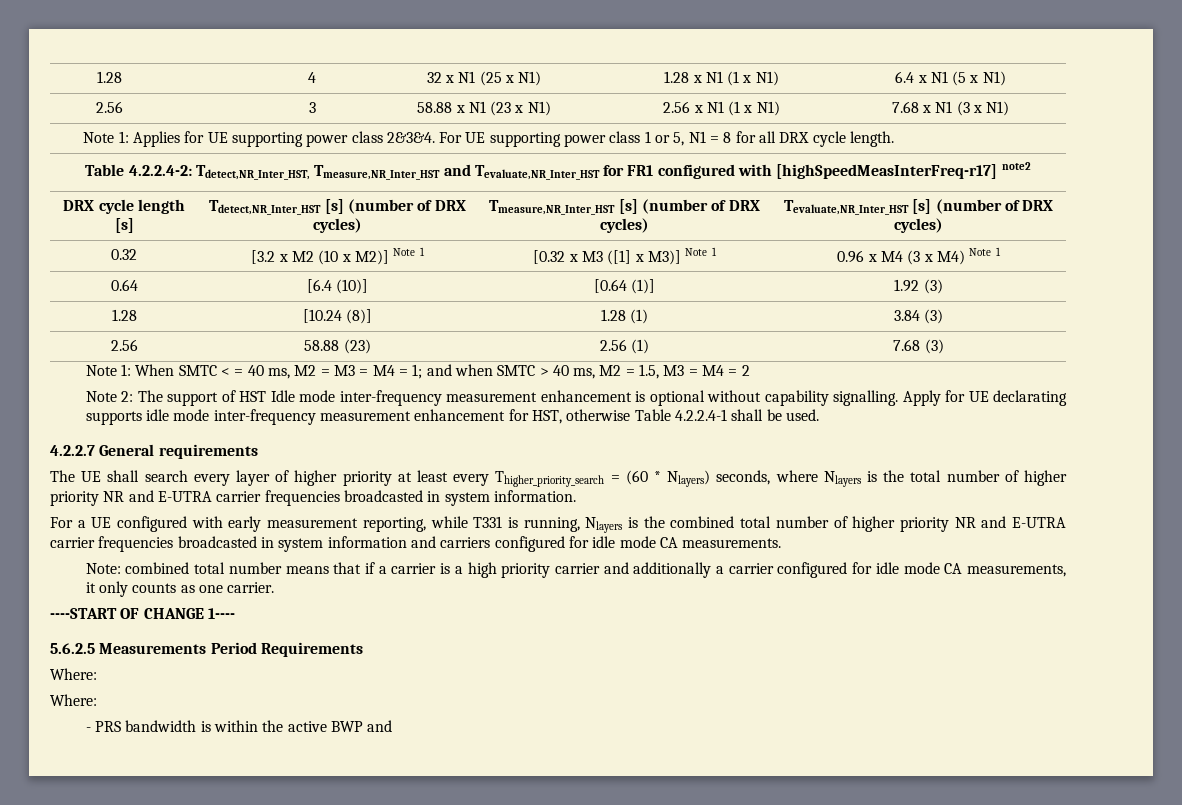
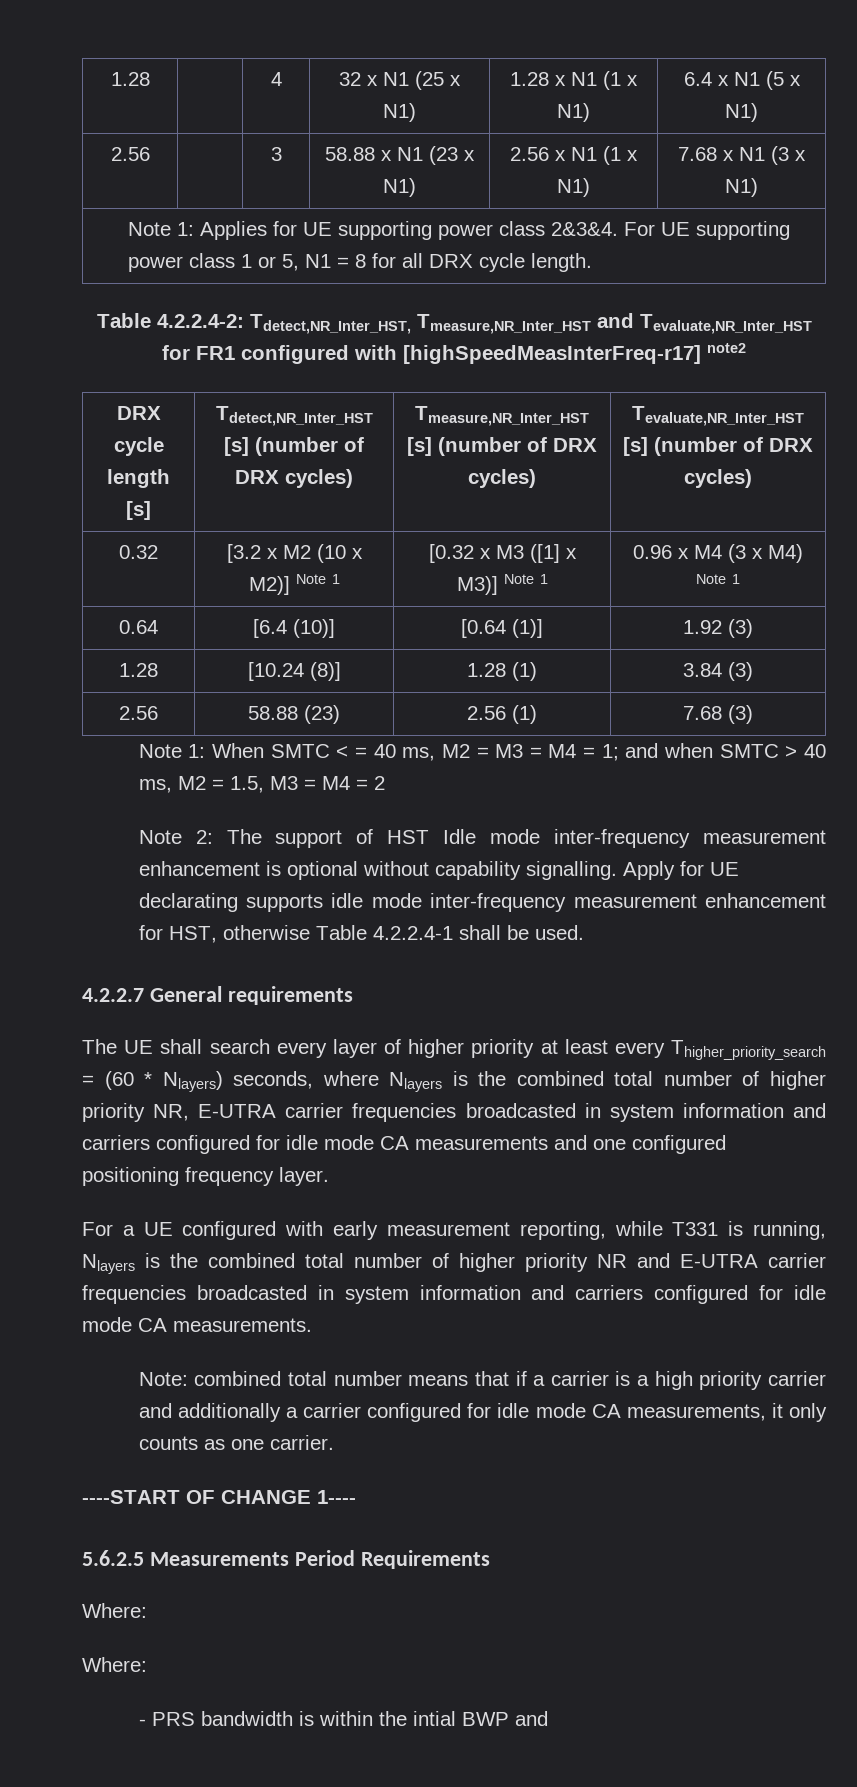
[910,470,1068,486] [50,490,576,506] total number of higher priority NR and E-UTRA carrier frequencies broadcasted in system information. -> [516,1071,827,1090] [82,1103,826,1122] [82,1135,726,1154] [82,1167,329,1186] combined total number of higher priority NR, E-UTRA carrier frequencies broadcasted in system information and carriers configured for idle mode CA measurements and one configured positioning frequency layer.
[287,721,327,732] active -> [412,1711,456,1726] intial

